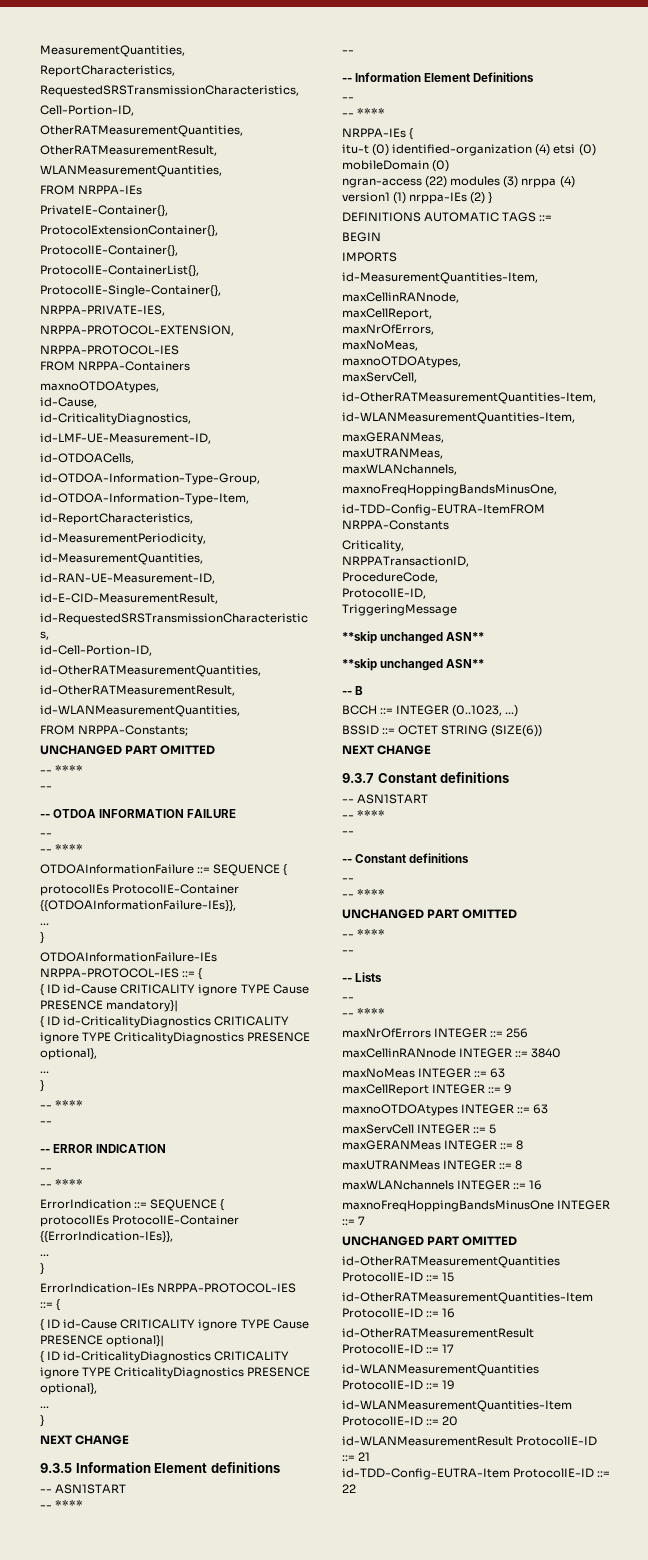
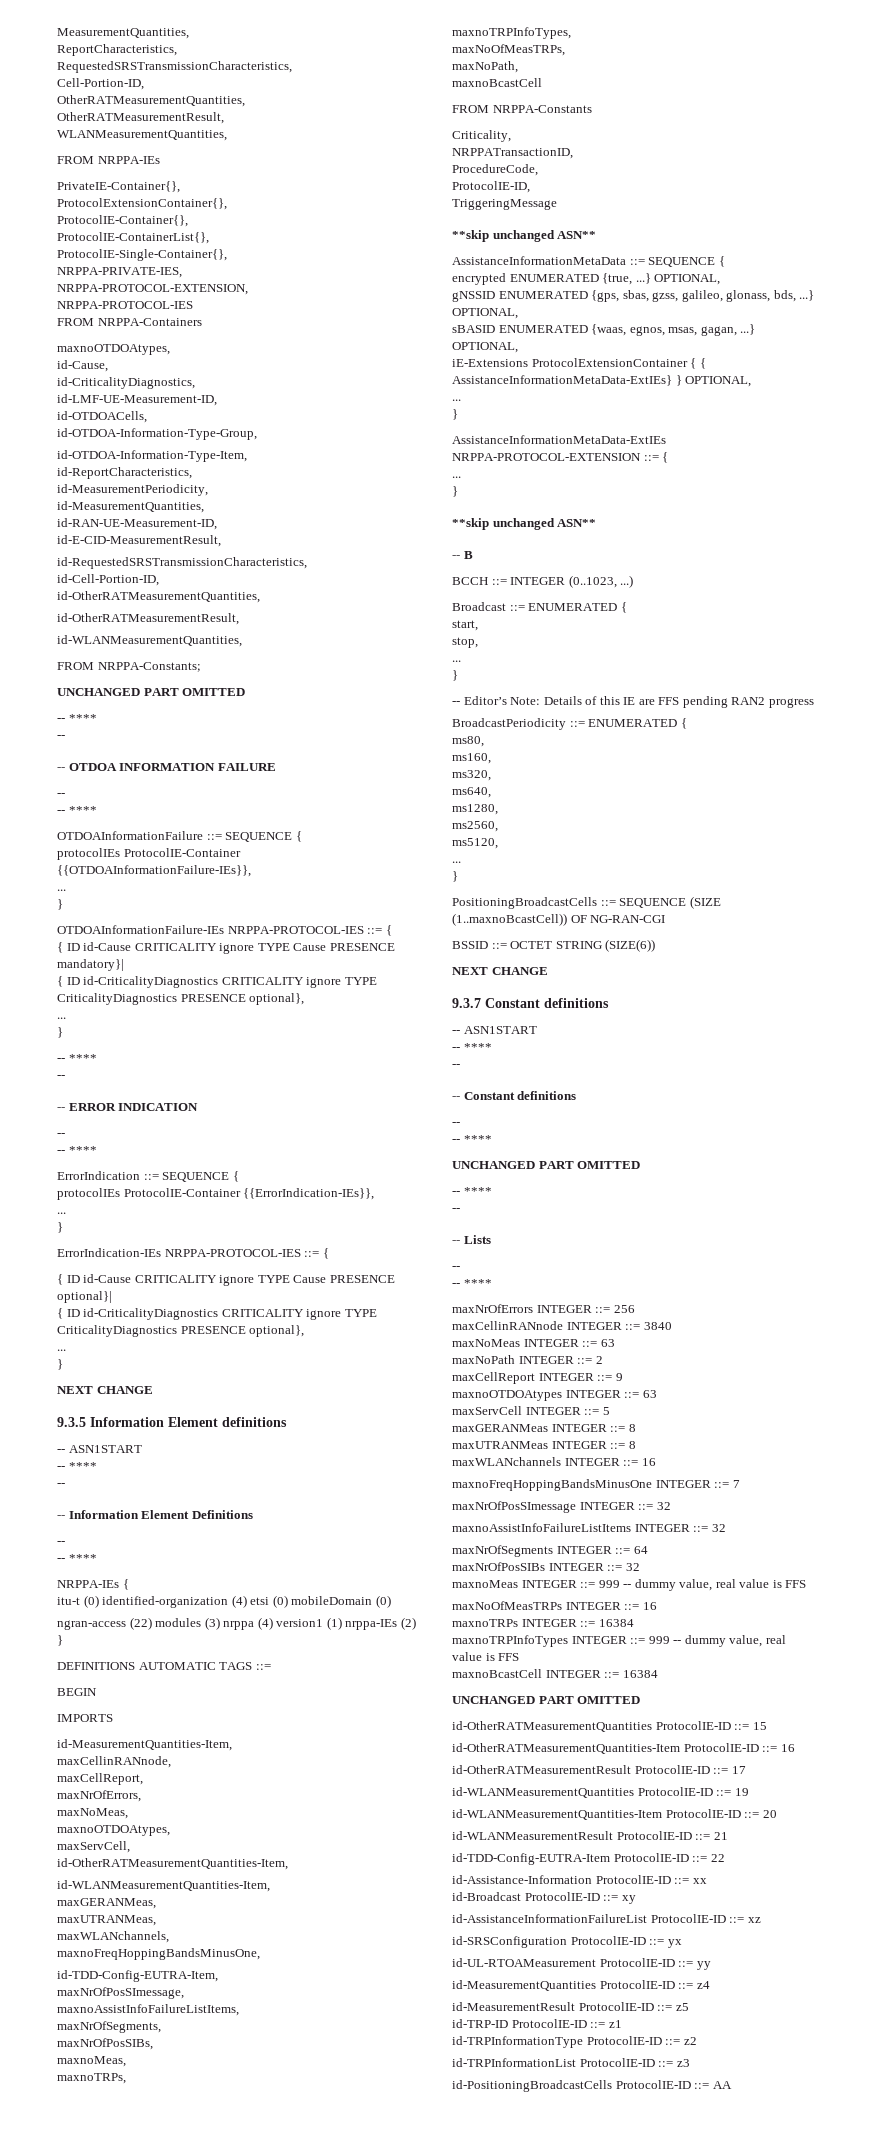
[342,504,545,516] id-TDD-Config-EUTRA-ItemFROM -> [57,1970,218,1982] [57,1987,184,1999] [57,2004,239,2016] [57,2021,161,2033] [57,2038,153,2050] [57,2056,126,2067] [57,2073,126,2084] [452,27,571,39] [452,44,565,56] [452,61,518,73] [452,78,542,87] [452,105,489,113] id-TDD-Config-EUTRA-Item, // maxNrOfPosSImessage, // maxnoAssistInfoFailureListItems, // maxNrOfSegments, // maxNrOfPosSIBs, // maxnoMeas, // maxnoTRPs, // maxnoTRPInfoTypes, // maxNoOfMeasTRPs, // maxNoPath, // maxnoBcastCell // FROM
(485, 636) none -> [452,256,725,267] [452,273,721,285] [452,290,815,302] [452,308,518,319] [452,324,756,336] [452,342,518,353] [452,358,706,369] [452,375,752,387] [452,399,461,401] [452,409,458,420] [452,435,666,444] [452,452,669,463] [452,476,461,478] [452,486,458,497] // AssistanceInformationMetaData ::= SEQUENCE { // encrypted ENUMERATED {true, ...} OPTIONAL, // gNSSID ENUMERATED {gps, sbas, gzss, galileo, glonass, bds, ...} OPTIONAL, // sBASID ENUMERATED {waas, egnos, msas, gagan, ...} OPTIONAL, // iE-Extensions ProtocolExtensionContainer { { AssistanceInformationMetaData-ExtIEs} } OPTIONAL, // ... // } // AssistanceInformationMetaData-ExtIEs NRPPA-PROTOCOL-EXTENSION ::= { // ... // }
(519, 711) none -> [452,602,627,613] [452,620,478,631] [452,637,478,648] [452,660,461,662] [452,670,458,681] [452,696,814,708] [452,718,687,730] [452,736,484,747] [452,753,491,764] [452,770,491,781] [452,787,491,798] [452,804,498,815] [452,821,498,832] [452,838,498,849] [452,861,461,863] [452,871,458,882] [452,896,721,909] [452,913,666,926] // Broadcast ::= ENUMERATED { // start, // stop, // ... // } // -- Editor’s Note: Details of this IE are FFS pending RAN2 progress // BroadcastPeriodicity ::= ENUMERATED { // ms80, // ms160, // ms320, // ms640, // ms1280, // ms2560, // ms5120, // ... // } // PositioningBroadcastCells ::= SEQUENCE (SIZE (1..maxnoBcastCell)) OF NG-RAN-CGI
(506, 1073) none -> [452,1355,603,1364] // maxNoPath INTEGER ::= 2
(366, 1220) none -> [452,1501,671,1513] [452,1523,726,1532] [452,1545,648,1557] [452,1562,640,1571] [452,1579,807,1591] [452,1601,657,1610] [452,1619,634,1627] [452,1635,786,1647] [452,1652,520,1661] [452,1669,658,1678] // maxNrOfPosSImessage INTEGER ::= 32 // maxnoAssistInfoFailureListItems INTEGER ::= 32 // maxNrOfSegments INTEGER ::= 64 // maxNrOfPosSIBs INTEGER ::= 32 // maxnoMeas INTEGER ::= 999 -- dummy value, real value is FFS // maxNoOfMeasTRPs INTEGER ::= 16 // maxnoTRPs INTEGER ::= 16384 // maxnoTRPInfoTypes INTEGER ::= 999 -- dummy value, real value is FFS // maxnoBcastCell INTEGER ::= 16384
(356, 1488) none -> [452,1875,707,1884] [452,1892,636,1904] [452,1914,761,1923] [452,1936,682,1948] [452,1958,711,1970] [452,1980,710,1991] [452,2002,689,2011] [452,2019,622,2028] [452,2036,697,2048] [452,2058,690,2067] [452,2080,732,2092] // id-Assistance-Information ProtocolIE-ID ::= xx // id-Broadcast ProtocolIE-ID ::= xy // id-AssistanceInformationFailureList ProtocolIE-ID ::= xz // id-SRSConfiguration ProtocolIE-ID ::= yx // id-UL-RTOAMeasurement ProtocolIE-ID ::= yy // id-MeasurementQuantities ProtocolIE-ID ::= z4 // id-MeasurementResult ProtocolIE-ID ::= z5 // id-TRP-ID ProtocolIE-ID ::= z1 // id-TRPInformationType ProtocolIE-ID ::= z2 // id-TRPInformationList ProtocolIE-ID ::= z3 // id-PositioningBroadcastCells ProtocolIE-ID ::= AA

